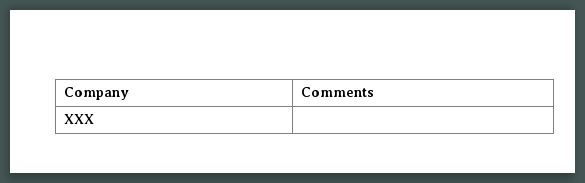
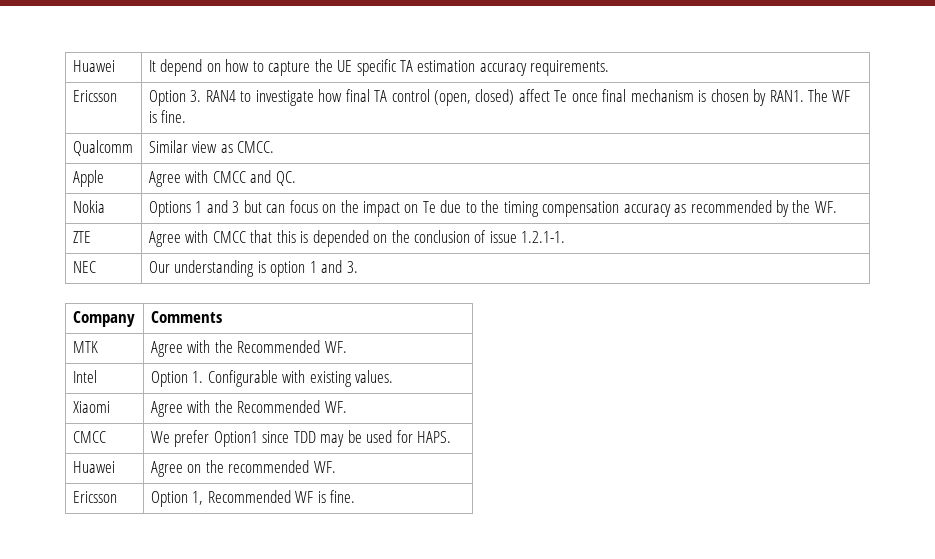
[63,87,129,100] [300,87,374,97] [63,114,94,124] Company | Comments // XXX | -> [72,60,115,72] [148,59,610,76] [72,90,117,102] [148,89,851,106] [148,110,187,123] [72,140,133,156] [148,140,275,153] [72,170,104,187] [148,170,296,187] [72,200,105,213] [148,200,837,217] [72,231,91,243] [148,230,566,247] [72,261,96,273] [148,260,358,277] [72,311,135,327] [150,311,222,323] [72,341,98,353] [150,340,347,357] [72,370,97,383] [150,370,394,387] [72,401,110,413] [150,400,347,417] [72,431,106,443] [150,430,452,447] [72,461,115,473] [150,460,336,477] [72,491,117,503] [150,490,356,507] Huawei | It depend on how to capture the UE specific TA estimation accuracy requirements. // Ericsson | Option 3. RAN4 to investigate how final TA control (open, closed) affect Te once final mechanism is chosen by RAN1. The WF is fine. // Qualcomm | Similar view as CMCC. // Apple | Agree with CMCC and QC. // Nokia | Options 1 and 3 but can focus on the impact on Te due to the timing compensation accuracy as recommended by the WF. // ZTE | Agree with CMCC that this is depended on the conclusion of issue 1.2.1-1. // NEC | Our understanding is option 1 and 3. // Company | Comments // MTK | Agree with the Recommended WF. // Intel | Option 1. Configurable with existing values. // Xiaomi | Agree with the Recommended WF. // CMCC | We prefer Option1 since TDD may be used for HAPS. // Huawei | Agree on the recommended WF. // Ericsson | Option 1, Recommended WF is fine.

